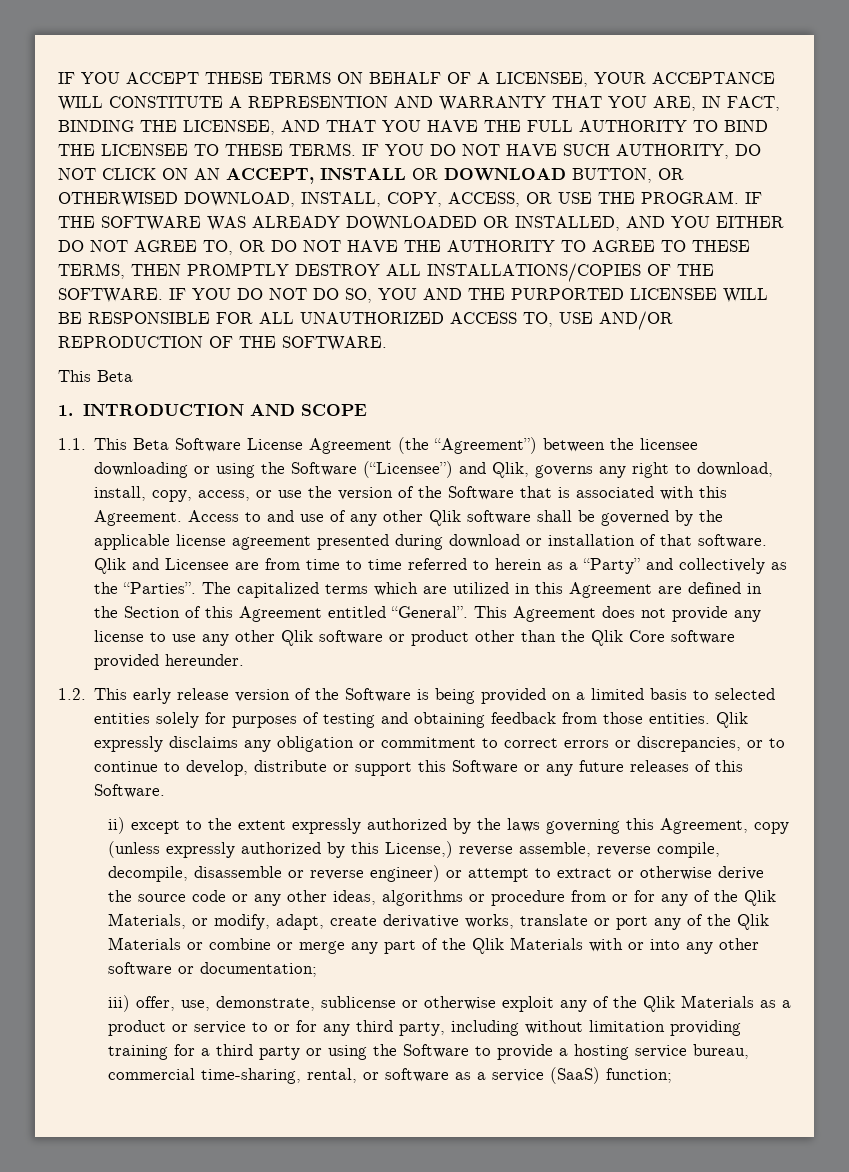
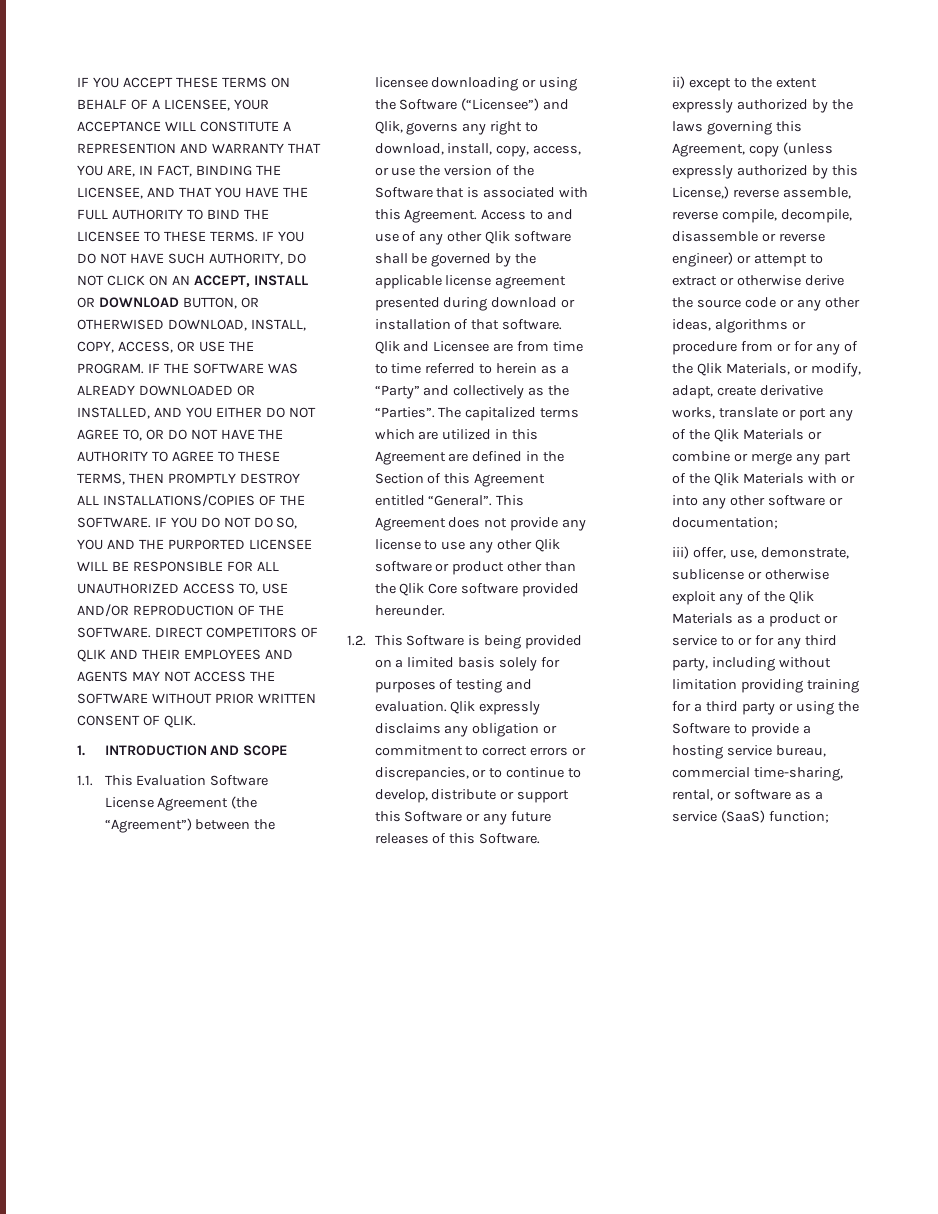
[58,370,133,382] // This Beta -> [154,627,318,638] [77,649,293,662] [77,671,275,682] [77,693,316,704] [77,715,196,728] DIRECT COMPETITORS OF QLIK AND THEIR EMPLOYEES AND AGENTS MAY NOT ACCESS THE SOFTWARE WITHOUT PRIOR WRITTEN CONSENT OF QLIK.
[133,438,170,450] Beta -> [136,775,207,786] Evaluation
[133,688,340,704] early release version of the -> (403, 640) none
[693,688,776,700] [94,713,151,724] to selected entities -> (496, 662) none
[414,712,711,728] obtaining feedback from those entities. -> [374,701,447,712] evaluation.

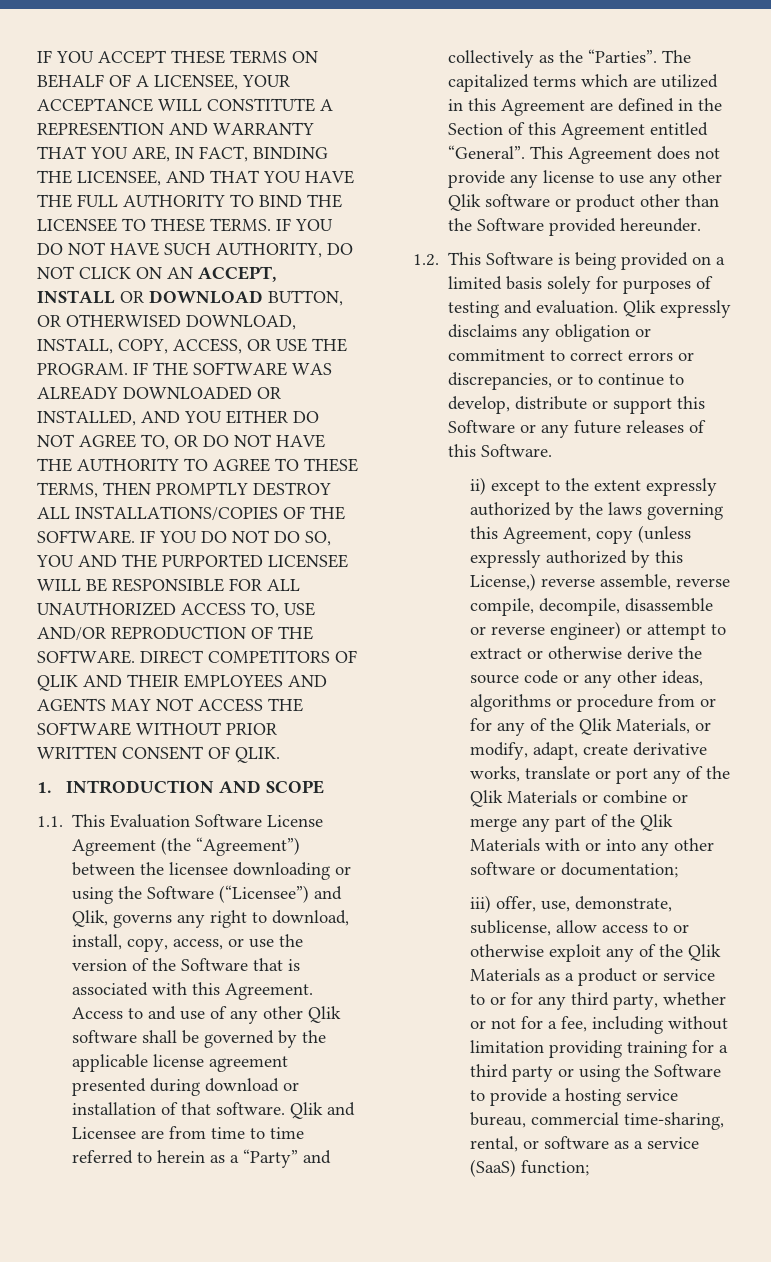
[399,583,519,596] Qlik Core software -> [477,218,545,231] Software
[672,569,745,580] sublicense -> [470,920,669,936] sublicense, allow access to
(709, 664) none -> [663,992,727,1005] [470,1016,588,1032] whether or not for a fee,

